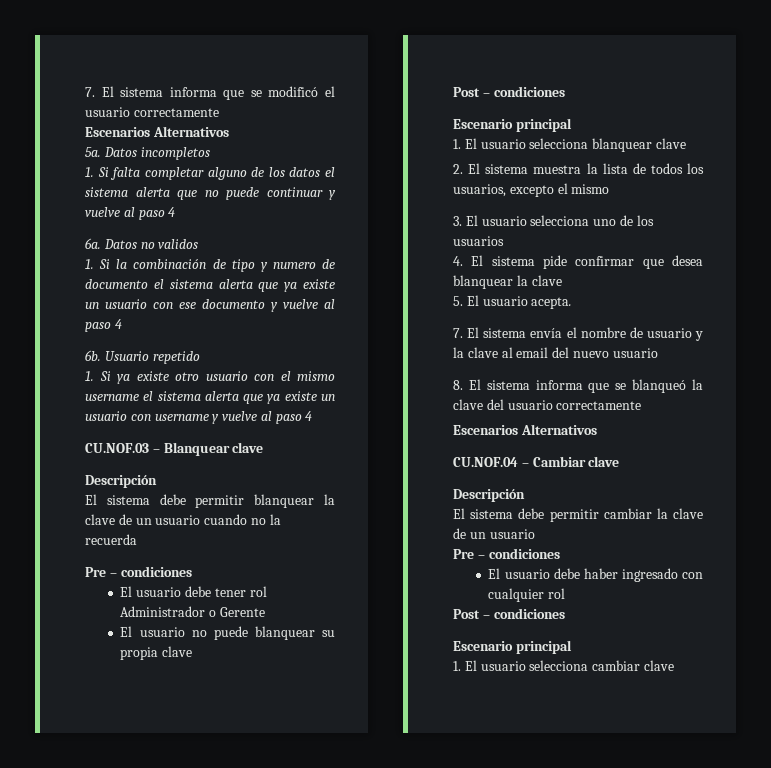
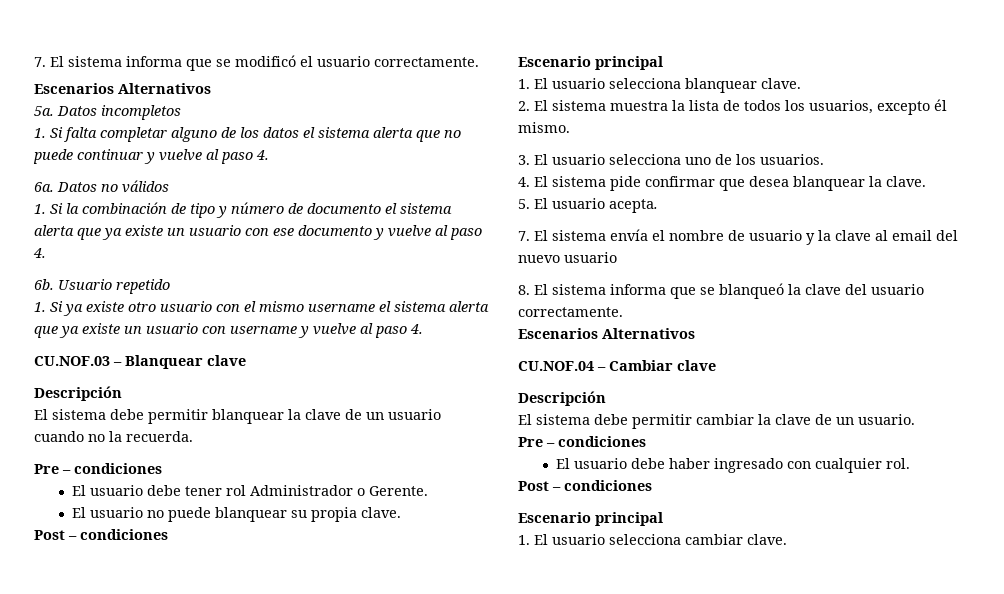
[133,108,219,117] correctamente -> [374,57,479,67] correctamente.
[168,207,176,217] 4 -> [256,150,269,160] 4.
[158,239,199,249] validos -> [122,180,169,193] válidos
[272,262,316,269] numero -> [231,202,284,214] número
[114,319,122,329] 4 -> [33,248,46,258] 4.
[305,411,313,421] 4 -> [410,324,423,334] 4.
[85,534,137,545] recuerda -> [126,431,193,442] recuerda.
[220,607,266,617] Gerente -> [368,486,428,496] Gerente.
[162,646,193,657] clave -> [360,507,401,518] clave.
[655,138,686,149] clave -> [761,78,801,89] clave.
[557,183,610,194] el mismo -> [934,99,947,111] [518,122,570,133] él mismo.
[453,236,504,246] usuarios -> [760,154,824,165] usuarios.
[531,275,562,286] clave -> [886,176,926,187] clave.
[556,401,642,410] correctamente -> [518,307,623,317] correctamente.
[489,529,535,539] usuario -> [858,414,915,425] usuario.
[548,588,566,599] rol -> [885,458,910,469] rol.
[643,660,674,671] clave -> [747,534,787,545] clave.

